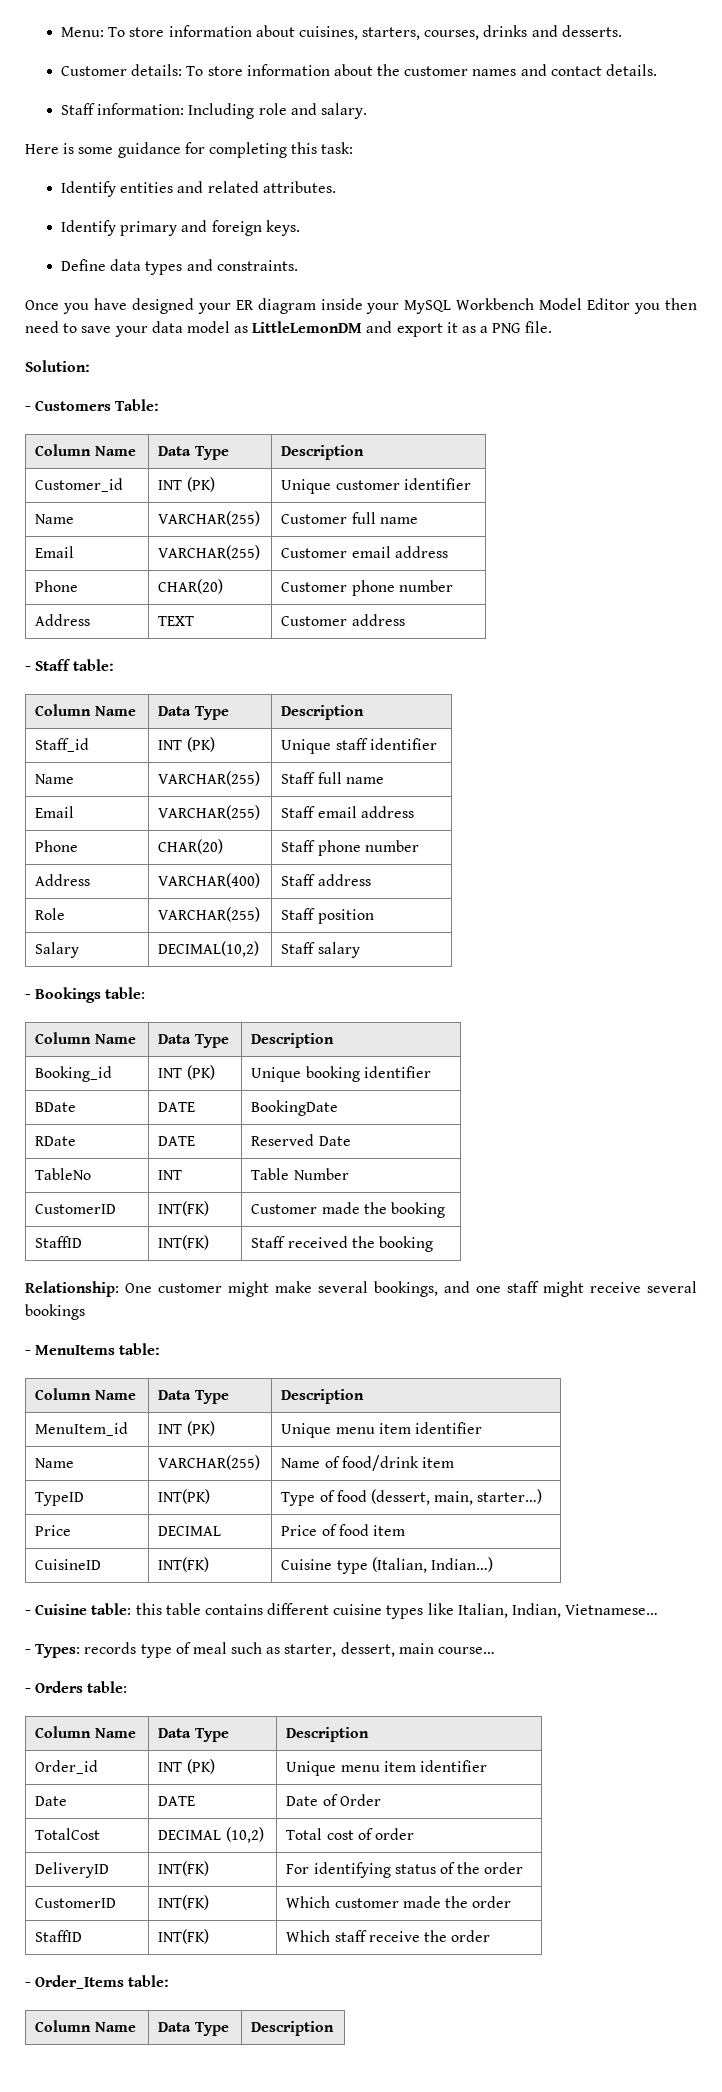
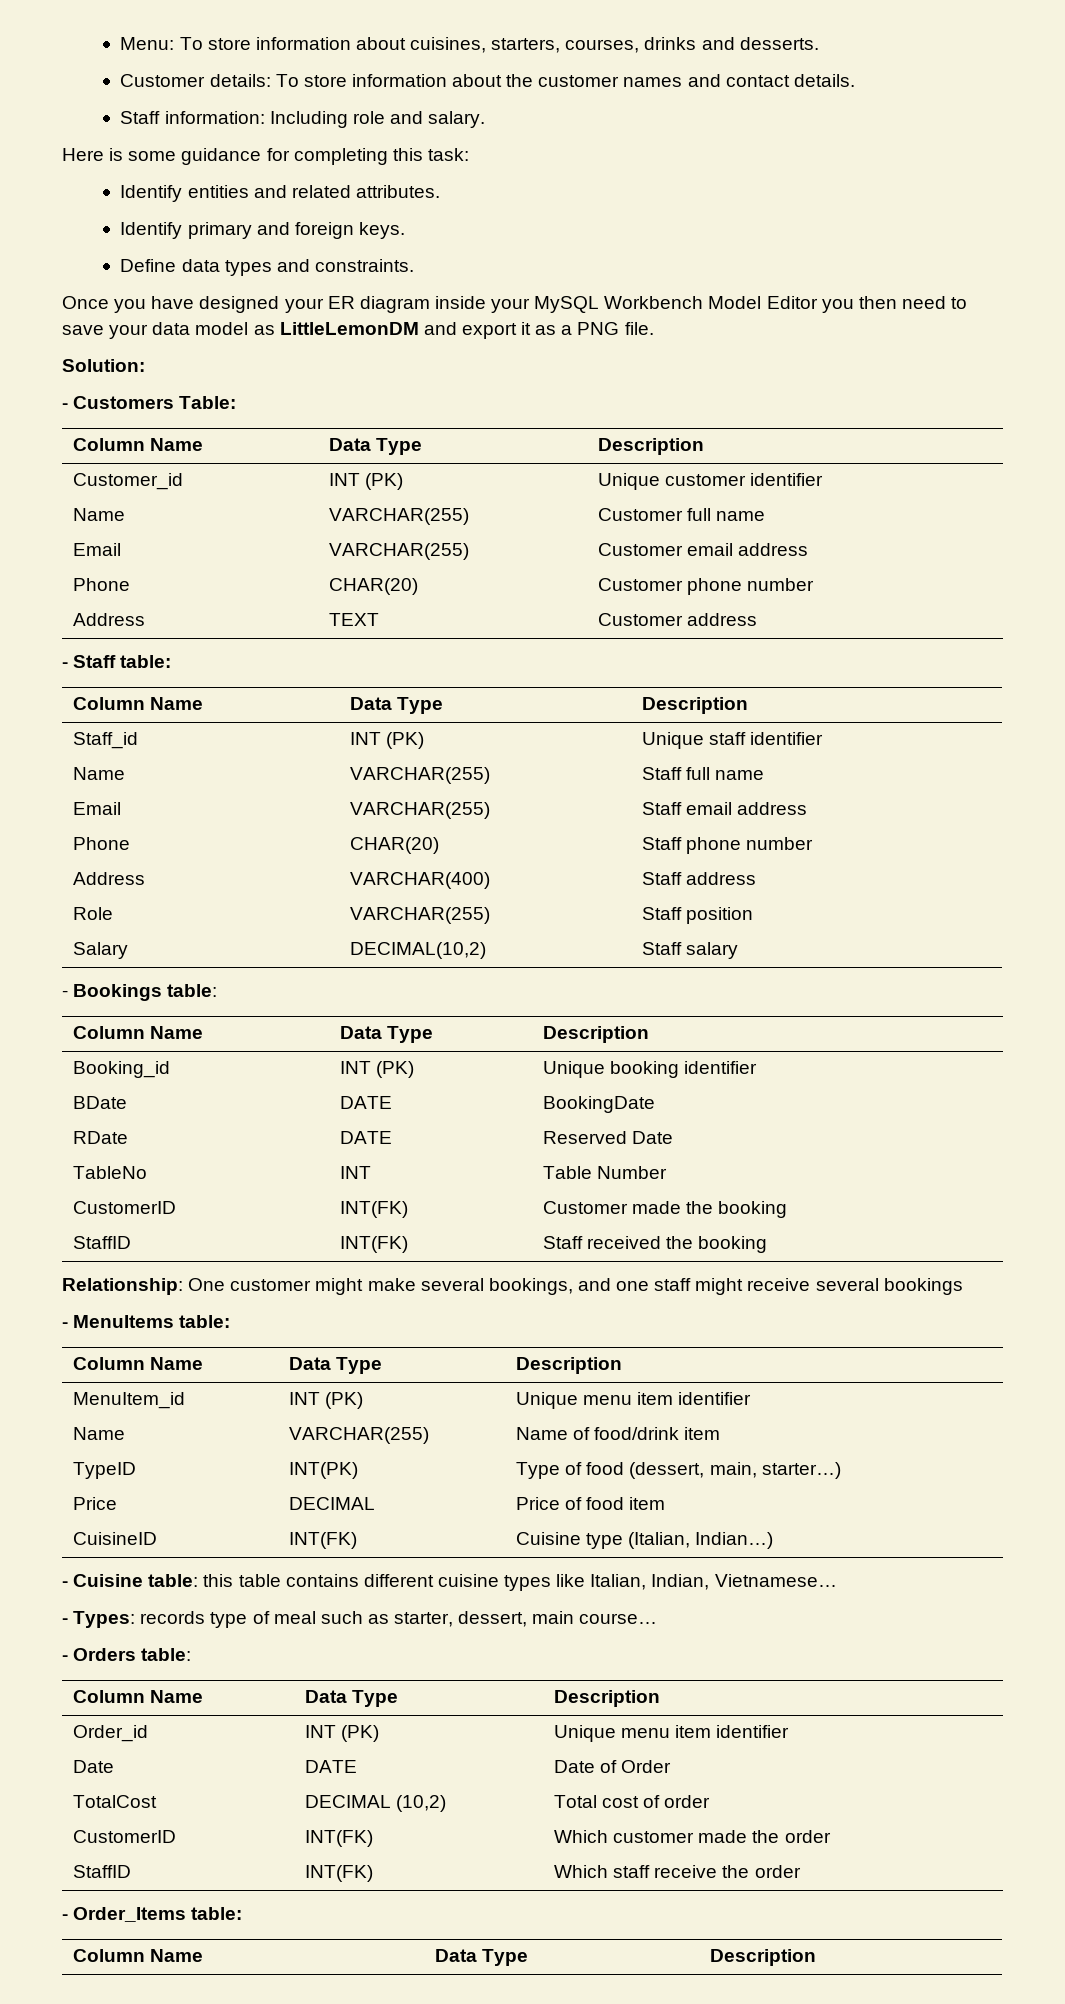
[35,1862,110,1878] [158,1861,210,1876] [286,1862,524,1878] // DeliveryID | INT(FK) | For identifying status of the order -> (711, 1801) none

